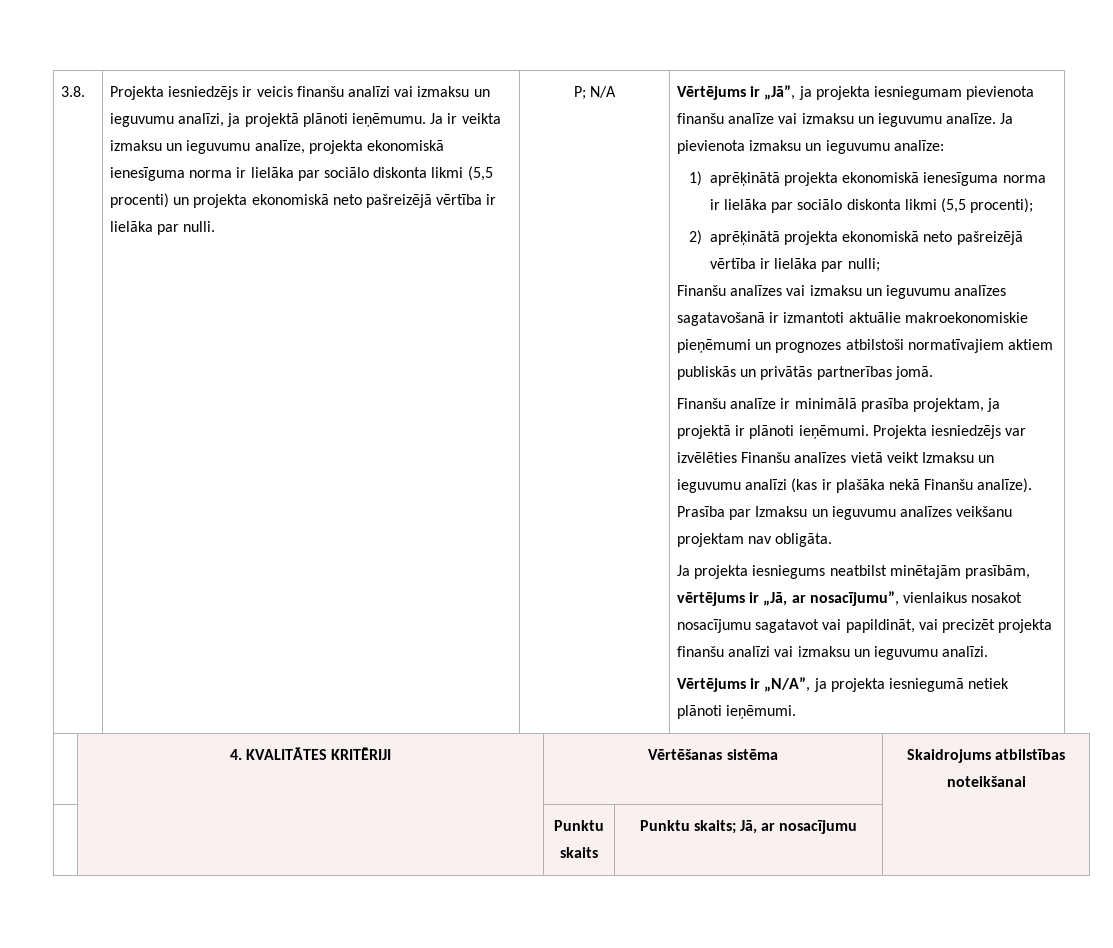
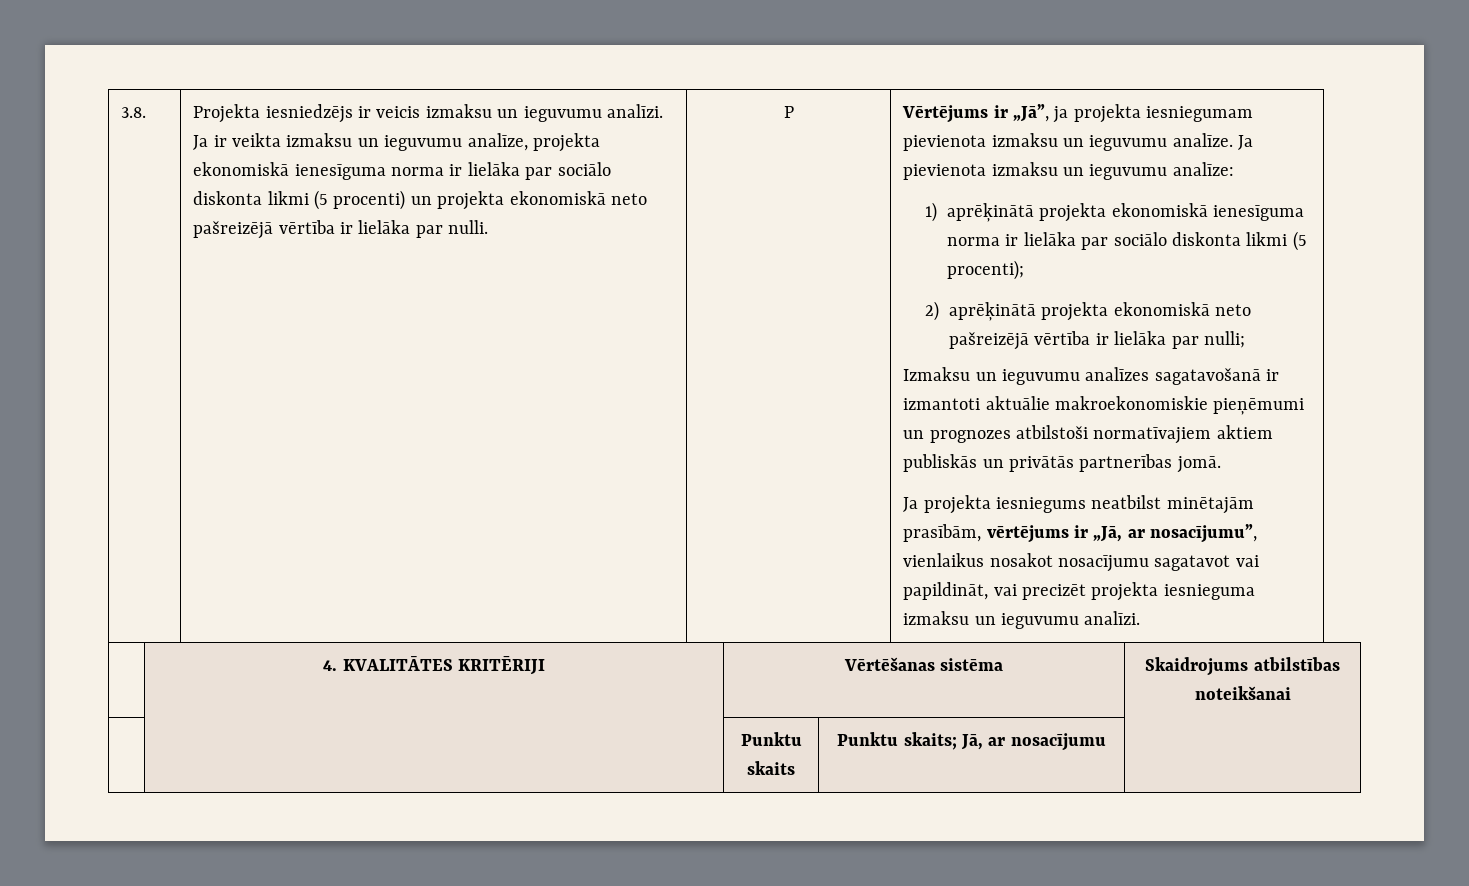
[296,86,490,97] [110,113,426,127] finanšu analīzi vai izmaksu un ieguvumu analīzi, ja projektā plānoti ieņēmumu. -> [425,104,664,122] izmaksu un ieguvumu analīzi.
[467,166,493,181] (5,5 -> [314,190,329,210] (5
[573,86,617,100] P; N/A -> [783,106,794,118] P
[677,113,798,124] finanšu analīze vai -> (987, 143) none
[941,198,967,213] (5,5 -> [1292,231,1307,251] (5
[677,285,862,296] Finanšu analīzes vai izmaksu -> [903,367,971,381] Izmaksu
[677,398,1001,412] [677,425,1027,439] [677,452,995,463] [677,478,1033,493] [677,506,1013,520] [677,533,833,547] // Finanšu analīze ir minimālā prasība projektam, ja projektā ir plānoti ieņēmumi. Projekta iesniedzējs var izvēlēties Finanšu analīzes vietā veikt Izmaksu un ieguvumu analīzi (kas ir plašāka nekā Finanšu analīze). Prasība par Izmaksu un ieguvumu analīzes veikšanu projektam nav obligāta. -> (1221, 464) none
[677,646,989,660] [677,677,1010,692] [677,705,797,719] finanšu analīzi vai izmaksu un ieguvumu analīzi. // Vērtējums ir „N/A”, ja projekta iesniegumā netiek plānoti ieņēmumi. -> [1163,584,1255,600] [903,611,1141,629] iesnieguma izmaksu un ieguvumu analīzi.

